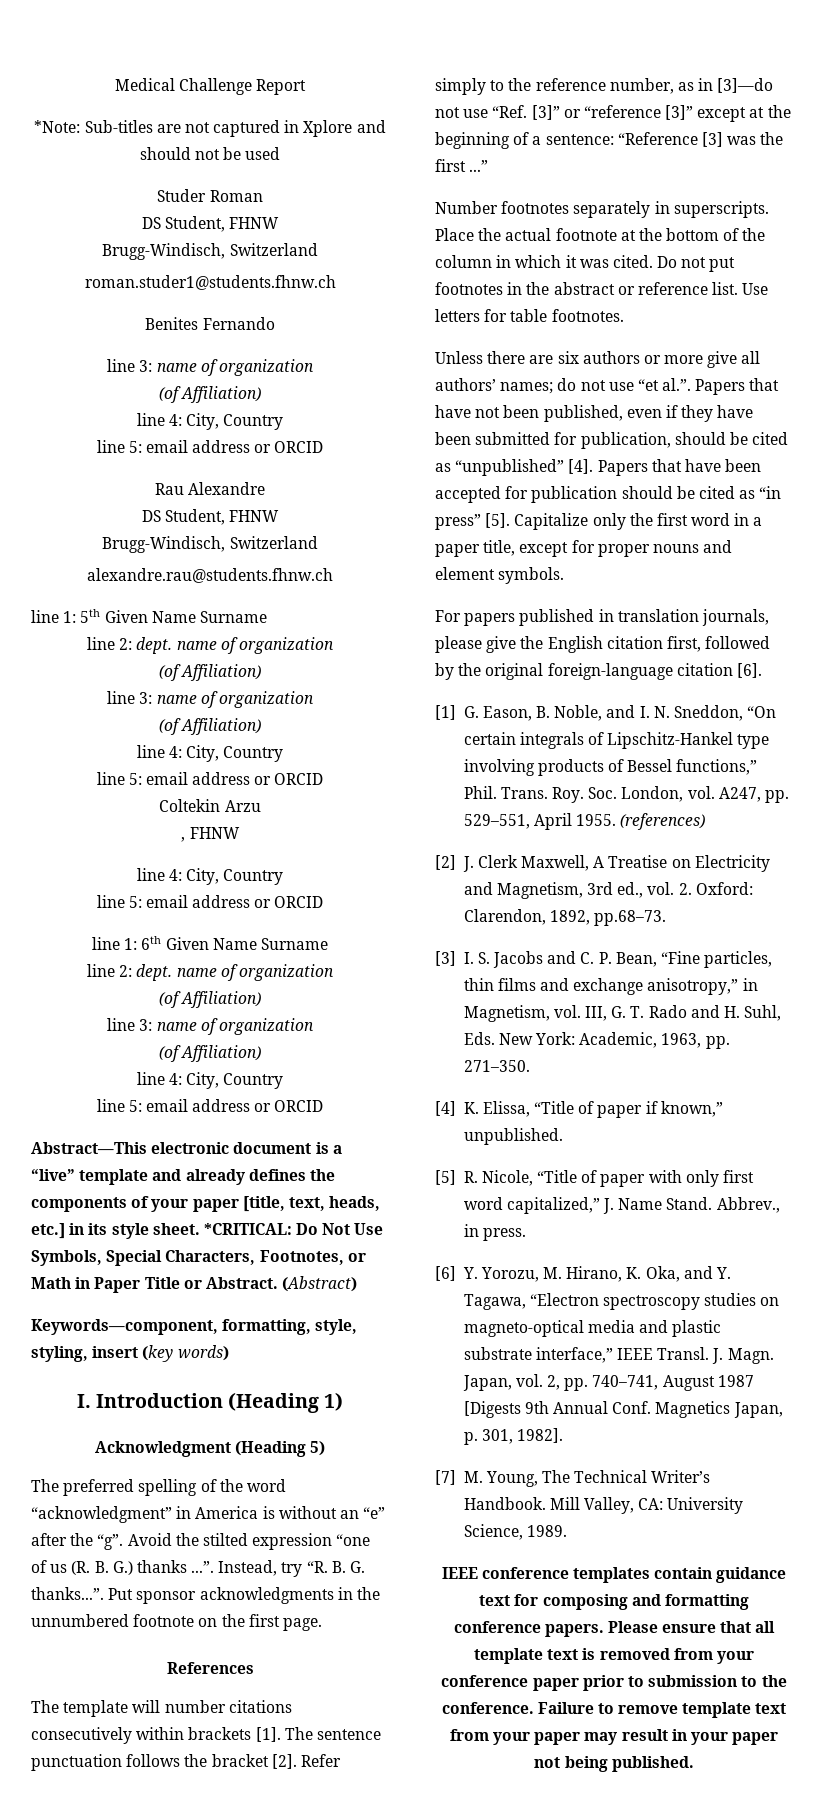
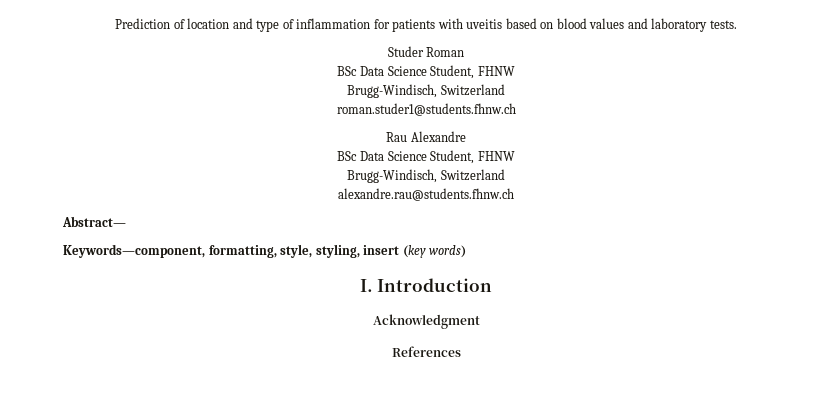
[114,78,307,95] [34,120,386,137] [139,147,281,160] Medical Challenge Report // *Note: Sub-titles are not captured in Xplore and should not be used -> [115,18,737,32] Prediction of location and type of inflammation for patients with uveitis based on blood values and laboratory tests.
[141,217,161,229] DS -> [337,66,427,76] BSc Data Science
[145,317,275,330] [107,359,314,376] [158,386,262,403] [136,413,284,430] [96,440,324,453] // Benites Fernando // line 3: name of organization // (of Affiliation) // line 4: City, Country // line 5: email address or ORCID -> (516, 109) none
[141,510,161,522] DS -> [337,151,427,161] BSc Data Science
[31,609,267,623] [87,637,334,654] [158,664,262,681] [107,691,314,708] [158,718,262,735] [136,745,284,762] [96,772,324,785] [159,799,261,812] [181,827,240,842] [136,868,284,885] [96,895,324,908] [92,936,328,950] [87,964,334,981] [158,991,262,1008] [107,1018,314,1035] [158,1045,262,1062] [136,1072,284,1089] [96,1099,324,1112] [31,1142,342,1154] [31,1169,335,1185] [31,1196,381,1212] [31,1223,384,1239] [31,1250,366,1266] [31,1276,358,1293] line 1: 5th Given Name Surname // line 2: dept. name of organization // (of Affiliation) // line 3: name of organization // (of Affiliation) // line 4: City, Country // line 5: email address or ORCID // Coltekin Arzu // , FHNW // line 4: City, Country // line 5: email address or ORCID // line 1: 6th Given Name Surname // line 2: dept. name of organization // (of Affiliation) // line 3: name of organization // (of Affiliation) // line 4: City, Country // line 5: email address or ORCID // Abstract—This electronic document is a “live” template and already defines the components of your paper [title, text, heads, etc.] in its style sheet. *CRITICAL: Do Not Use Symbols, Special Characters, Footnotes, or Math in Paper Title or Abstract. (Abstract) -> [62,216,126,227] Abstract—
[228,1392,344,1413] (Heading 1) -> (493, 285) none
[235,1441,326,1457] [31,1479,286,1496] [31,1506,386,1523] [31,1533,371,1550] [31,1560,366,1577] [31,1587,380,1604] [31,1614,322,1631] [166,1662,254,1674] [31,1700,292,1717] [31,1727,381,1744] [31,1754,341,1771] [435,78,774,95] [435,105,791,122] [435,132,784,149] [435,159,489,172] [435,201,769,218] [435,228,766,241] [435,255,736,272] [435,282,769,295] [435,309,624,322] [435,351,761,368] [435,378,780,395] [435,405,754,422] [435,432,789,449] [435,459,762,476] [435,486,782,503] [435,513,763,530] [435,540,733,557] [435,567,565,584] [435,609,769,626] [435,636,771,653] [435,663,762,680] [435,705,777,721] [463,732,770,749] [463,759,758,776] [463,786,790,803] [463,813,706,830] [435,855,770,872] [463,882,753,899] [463,909,667,926] [435,951,773,968] [463,978,758,995] [463,1005,782,1022] [463,1032,730,1049] [463,1060,530,1072] [435,1101,723,1118] [463,1128,563,1145] [435,1170,755,1187] [463,1197,780,1214] [463,1224,526,1241] [435,1266,732,1282] [463,1293,780,1310] [463,1320,722,1337] [463,1347,774,1364] [462,1374,754,1391] [463,1401,783,1418] [463,1428,564,1445] [435,1470,711,1487] [463,1497,744,1514] [463,1524,567,1540] [441,1567,787,1583] [479,1594,749,1610] [453,1621,776,1637] [474,1648,754,1664] [441,1675,787,1691] [441,1702,787,1718] [449,1729,779,1745] [534,1756,694,1772] (Heading 5) // The preferred spelling of the word “acknowledgment” in America is without an “e” after the “g”. Avoid the stilted expression “one of us (R. B. G.) thanks ...”. Instead, try “R. B. G. thanks...”. Put sponsor acknowledgments in the unnumbered footnote on the first page. // References // The template will number citations consecutively within brackets [1]. The sentence punctuation follows the bracket [2]. Refer simply to the reference number, as in [3]—do not use “Ref. [3]” or “reference [3]” except at the beginning of a sentence: “Reference [3] was the first ...” // Number footnotes separately in superscripts. Place the actual footnote at the bottom of the column in which it was cited. Do not put footnotes in the abstract or reference list. Use letters for table footnotes. // Unless there are six authors or more give all authors’ names; do not use “et al.”. Papers that have not been published, even if they have been submitted for publication, should be cited as “unpublished” [4]. Papers that have been accepted for publication should be cited as “in press” [5]. Capitalize only the first word in a paper title, except for proper nouns and element symbols. // For papers published in translation journals, please give the English citation first, followed by the original foreign-language citation [6]. // [1] G. Eason, B. Noble, and I. N. Sneddon, “On certain integrals of Lipschitz-Hankel type involving products of Bessel functions,” Phil. Trans. Roy. Soc. London, vol. A247, pp. 529–551, April 1955. (references) // [2] J. Clerk Maxwell, A Treatise on Electricity and Magnetism, 3rd ed., vol. 2. Oxford: Clarendon, 1892, pp.68–73. // [3] I. S. Jacobs and C. P. Bean, “Fine particles, thin films and exchange anisotropy,” in Magnetism, vol. III, G. T. Rado and H. Suhl, Eds. New York: Academic, 1963, pp. 271–350. // [4] K. Elissa, “Title of paper if known,” unpublished. // [5] R. Nicole, “Title of paper with only first word capitalized,” J. Name Stand. Abbrev., in press. // [6] Y. Yorozu, M. Hirano, K. Oka, and Y. Tagawa, “Electron spectroscopy studies on magneto-optical media and plastic substrate interface,” IEEE Transl. J. Magn. Japan, vol. 2, pp. 740–741, August 1987 [Digests 9th Annual Conf. Magnetics Japan, p. 301, 1982]. // [7] M. Young, The Technical Writer’s Handbook. Mill Valley, CA: University Science, 1989. // IEEE conference templates contain guidance text for composing and formatting conference papers. Please ensure that all template text is removed from your conference paper prior to submission to the conference. Failure to remove template text from your paper may result in your paper not being published. -> [391,346,461,357] // References

